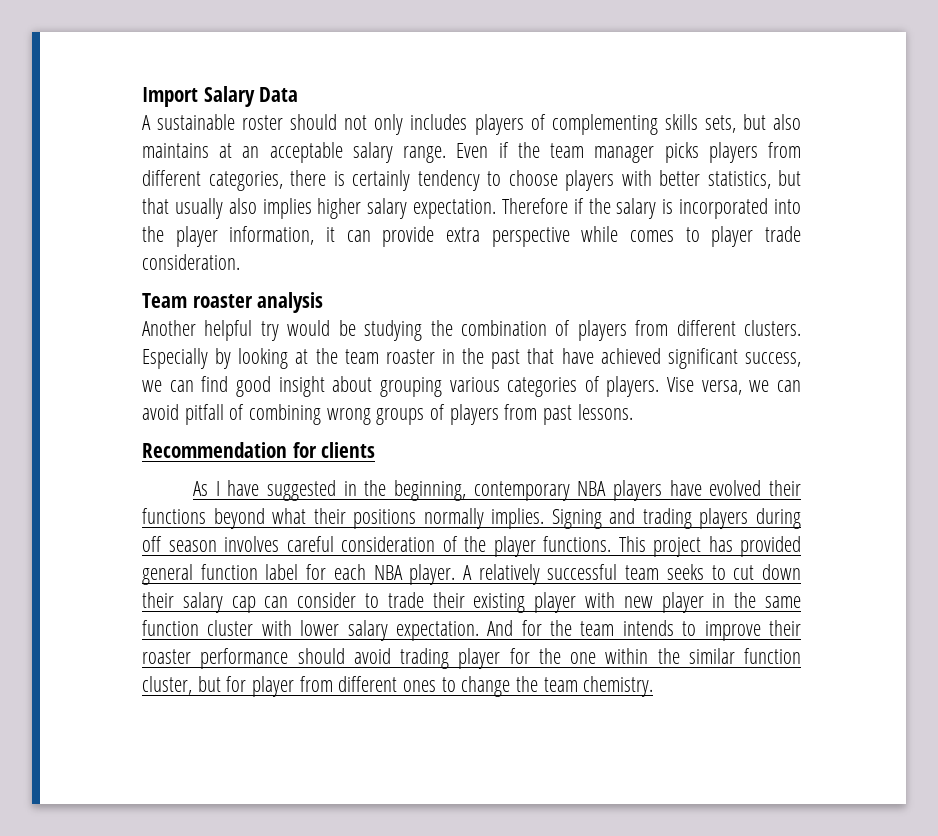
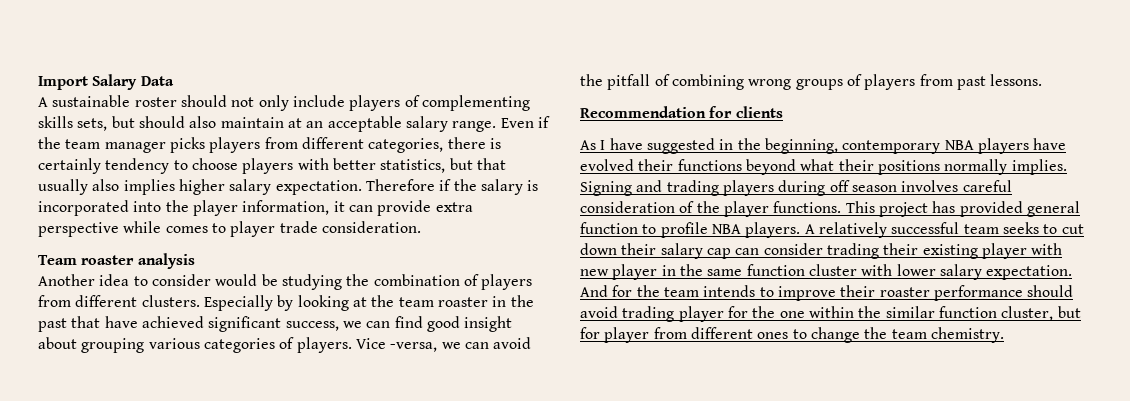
[410,114,468,130] includes -> [292,95,345,107] include
[773,114,802,130] [142,143,209,158] also maintains -> [138,116,284,128] should also maintain
[204,320,279,341] helpful try -> [99,274,211,286] idea to consider
[667,377,742,395] Vise versa, -> [355,338,438,352] Vice -versa,
(179, 412) none -> [580,74,603,86] the
[265,564,456,585] label for each NBA player. -> [642,222,801,238] to profile NBA players.
[364,592,424,608] to trade -> [826,243,879,259] trading

